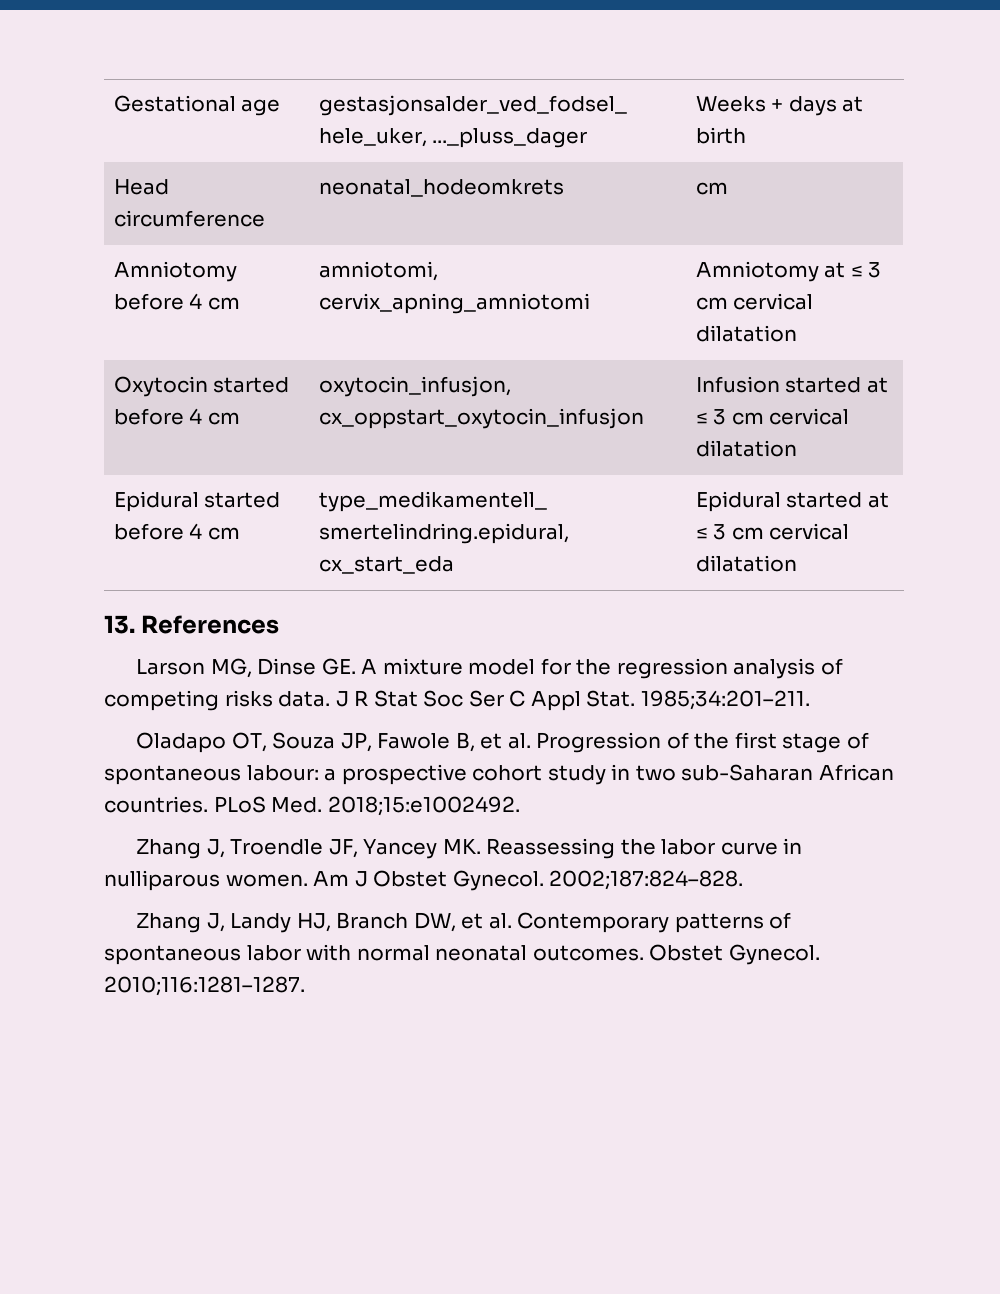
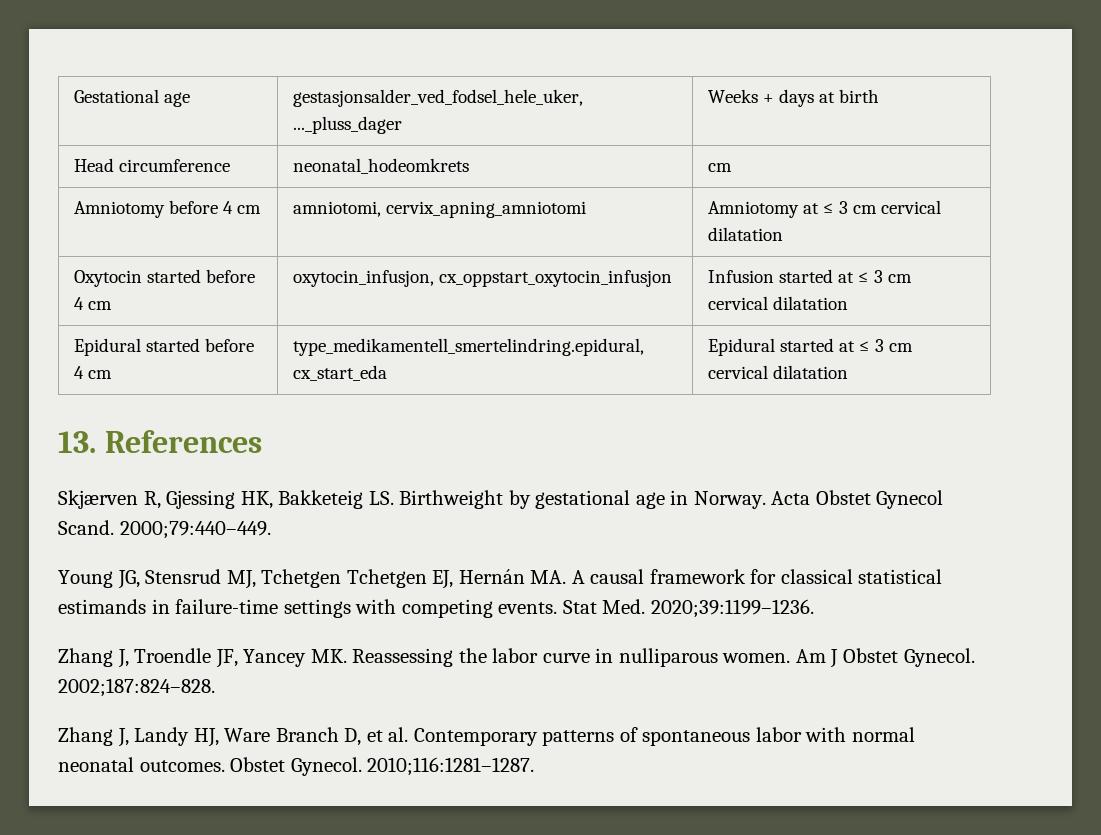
[135,658,843,679] [104,690,810,711] [135,732,869,753] [104,764,894,785] [104,796,520,816] Larson MG, Dinse GE. A mixture model for the regression analysis of competing risks data. J R Stat Soc Ser C Appl Stat. 1985;34:201–211. // Oladapo OT, Souza JP, Fawole B, et al. Progression of the first stage of spontaneous labour: a prospective cohort study in two sub-Saharan African countries. PLoS Med. 2018;15:e1002492. -> [58,490,944,509] [58,520,271,539] [58,569,943,589] [58,599,814,618] Skjærven R, Gjessing HK, Bakketeig LS. Birthweight by gestational age in Norway. Acta Obstet Gynecol Scand. 2000;79:440–449. // Young JG, Stensrud MJ, Tchetgen Tchetgen EJ, Hernán MA. A causal framework for classical statistical estimands in failure-time settings with competing events. Stat Med. 2020;39:1199–1236.
[336,912,456,932] Branch DW, -> [224,727,362,746] Ware Branch D,

